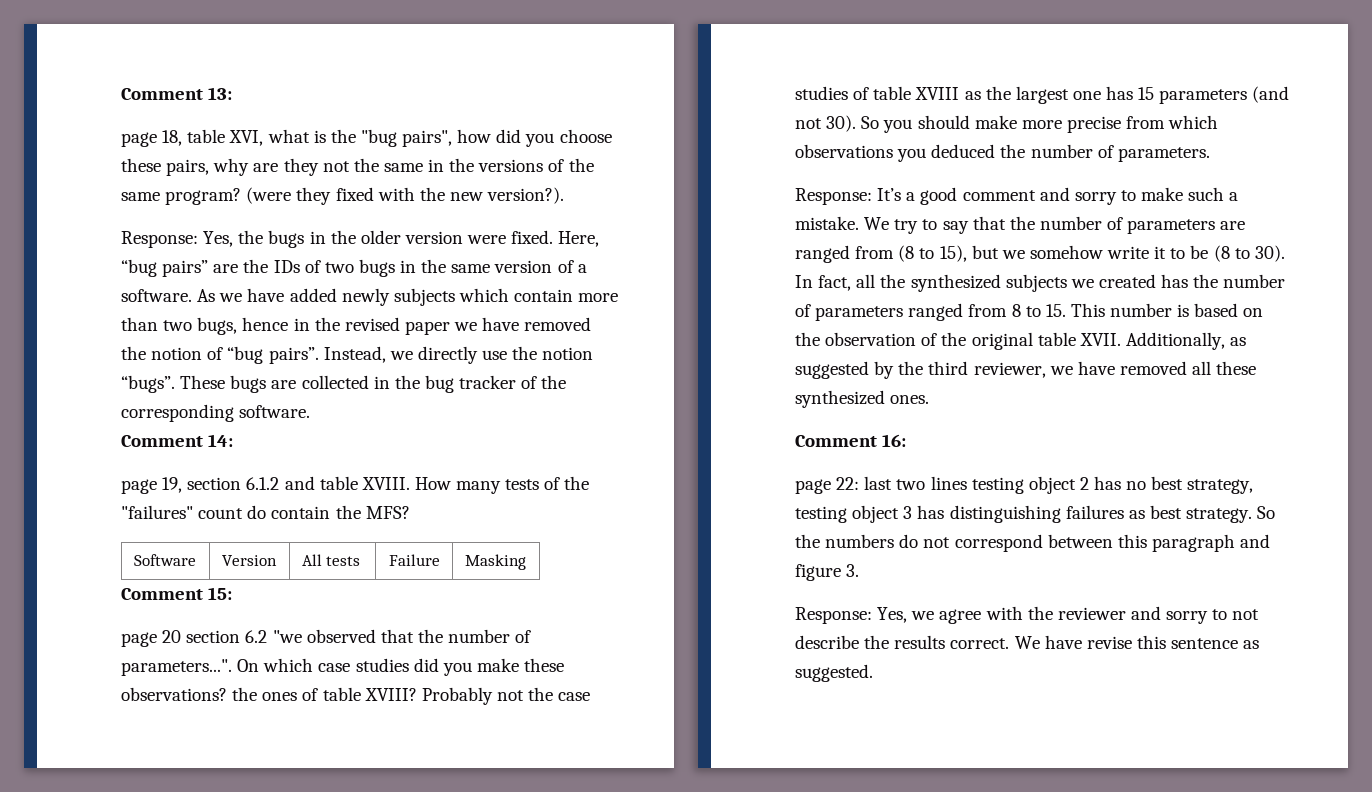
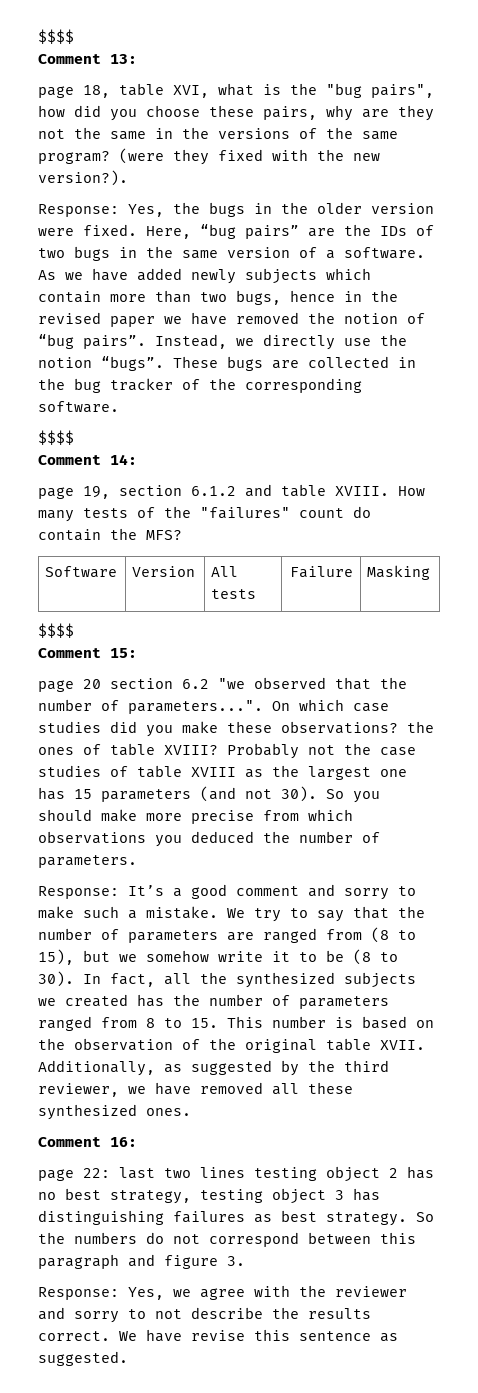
(121, 94) none -> [38,29,74,44] $$$$ //
(311, 411) none -> [38,430,74,445] // $$$$
(526, 562) none -> [38,623,74,638] // $$$$

